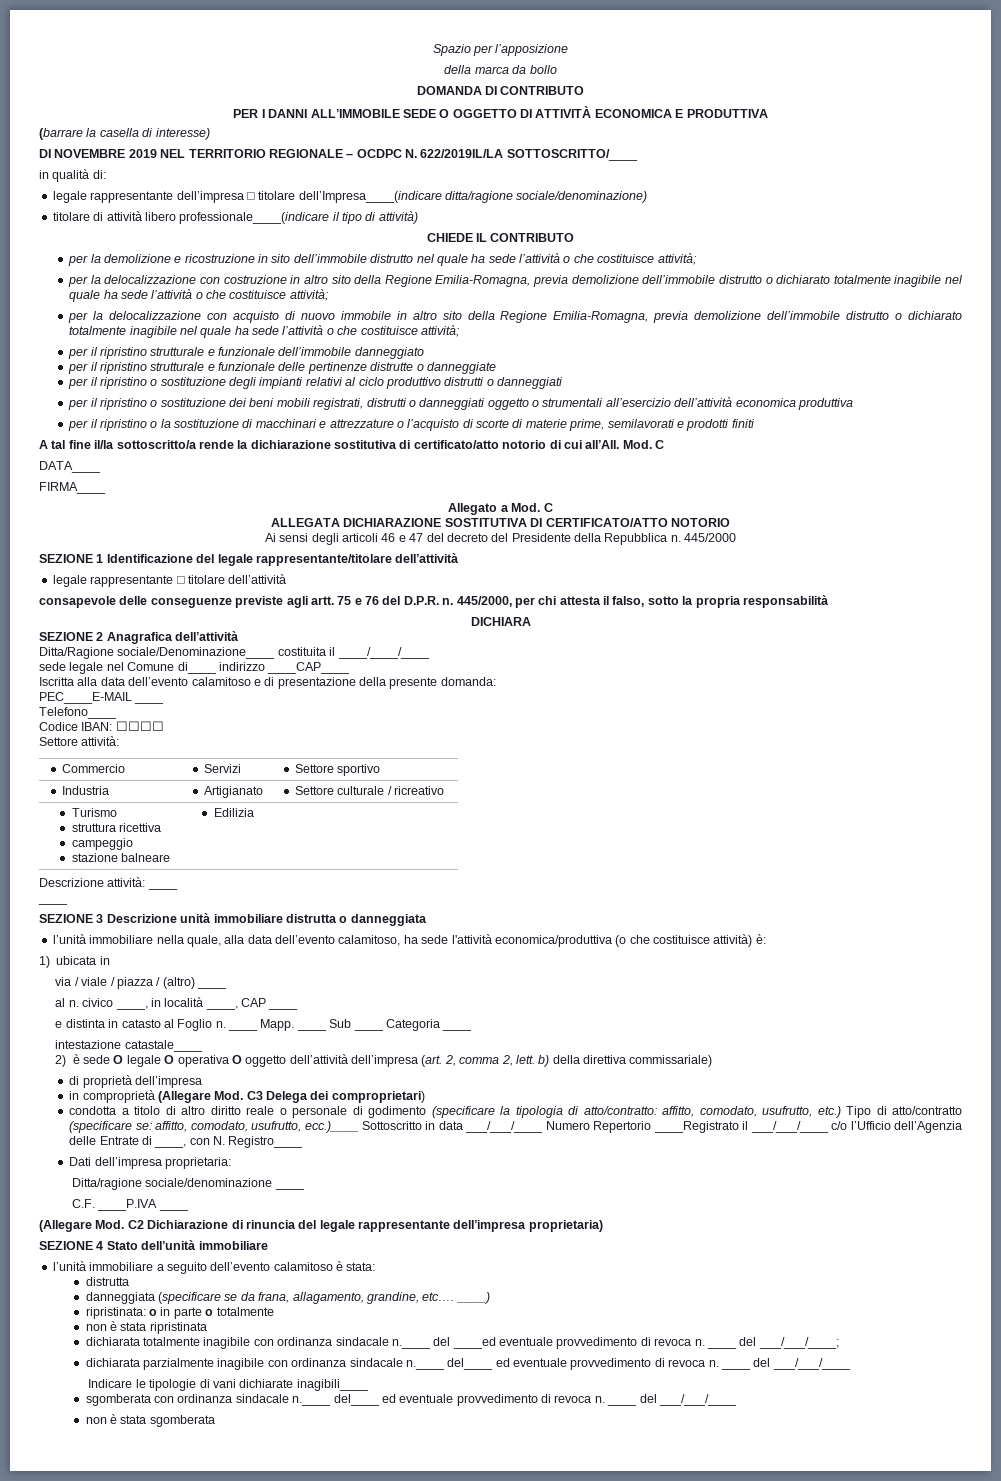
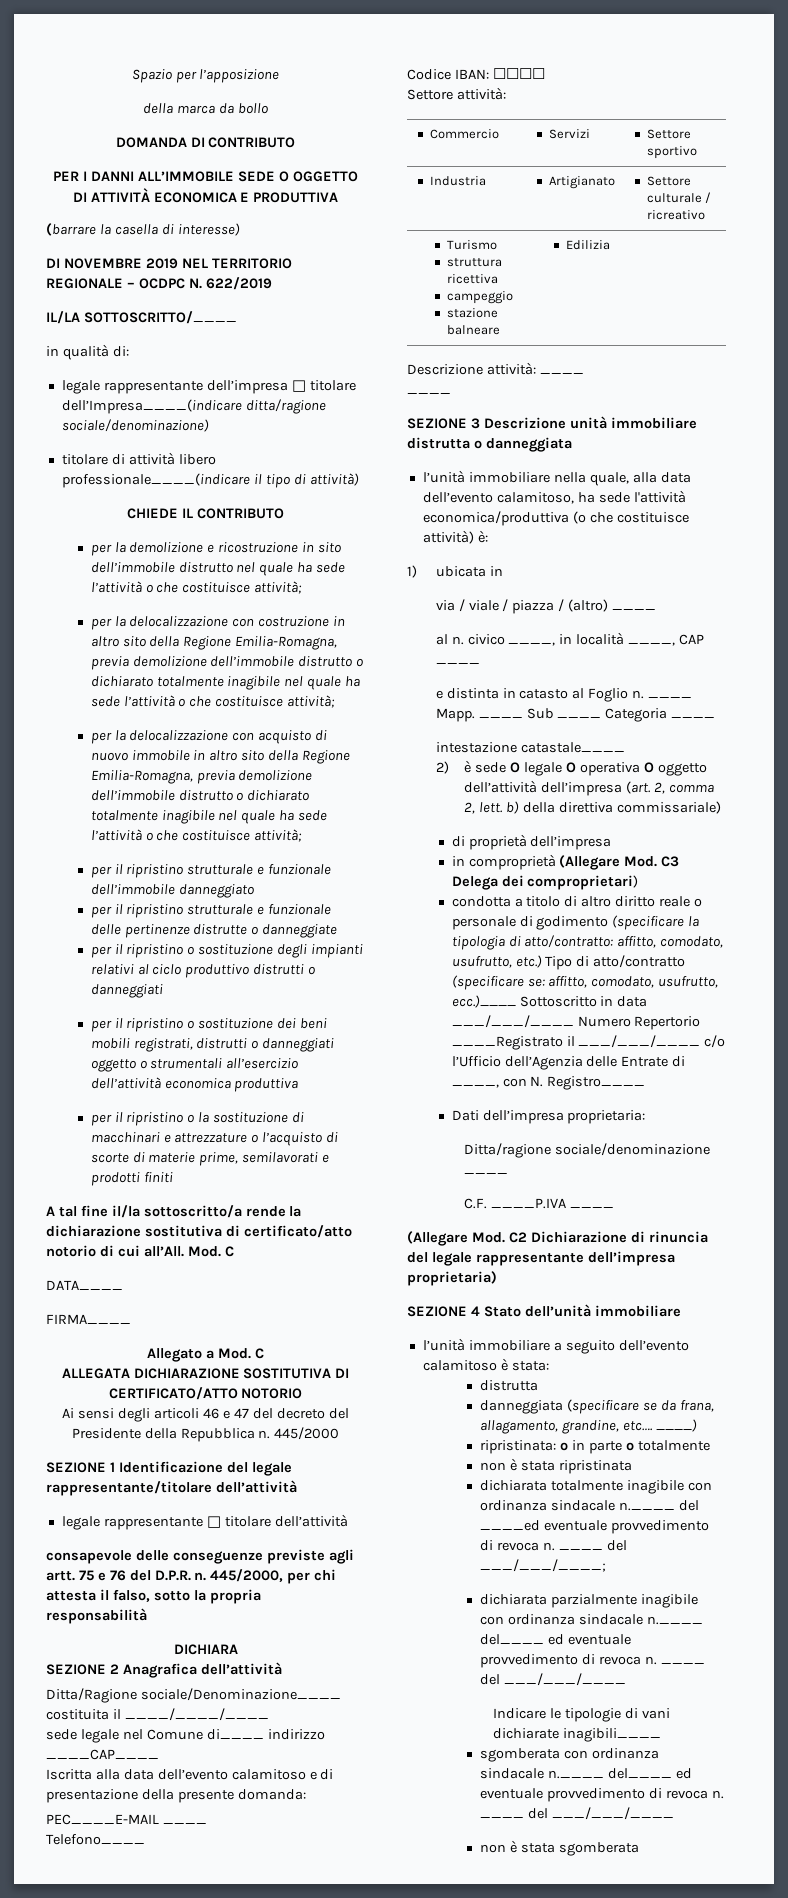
[420,149,504,158] 622/2019IL/LA -> [205,277,272,290] [46,311,80,324] 622/2019 // IL/LA

